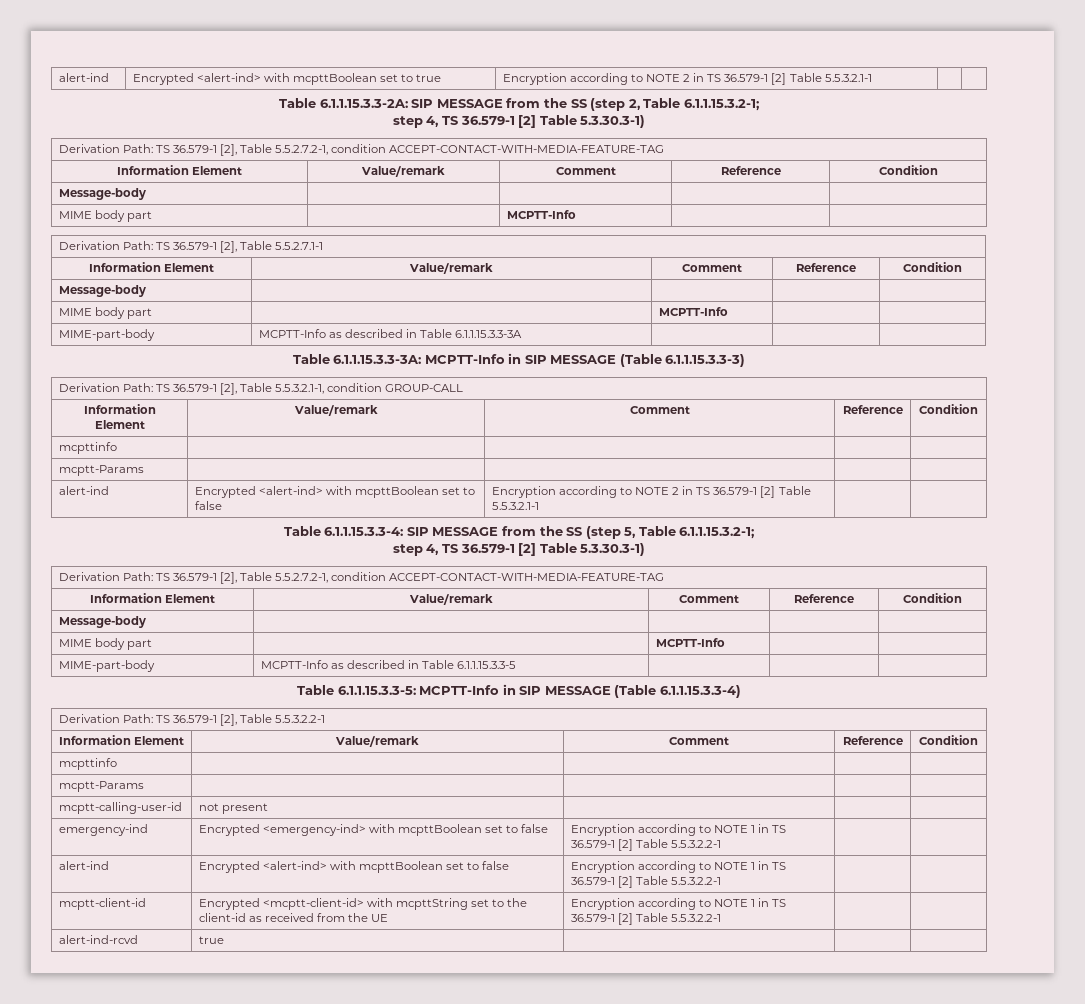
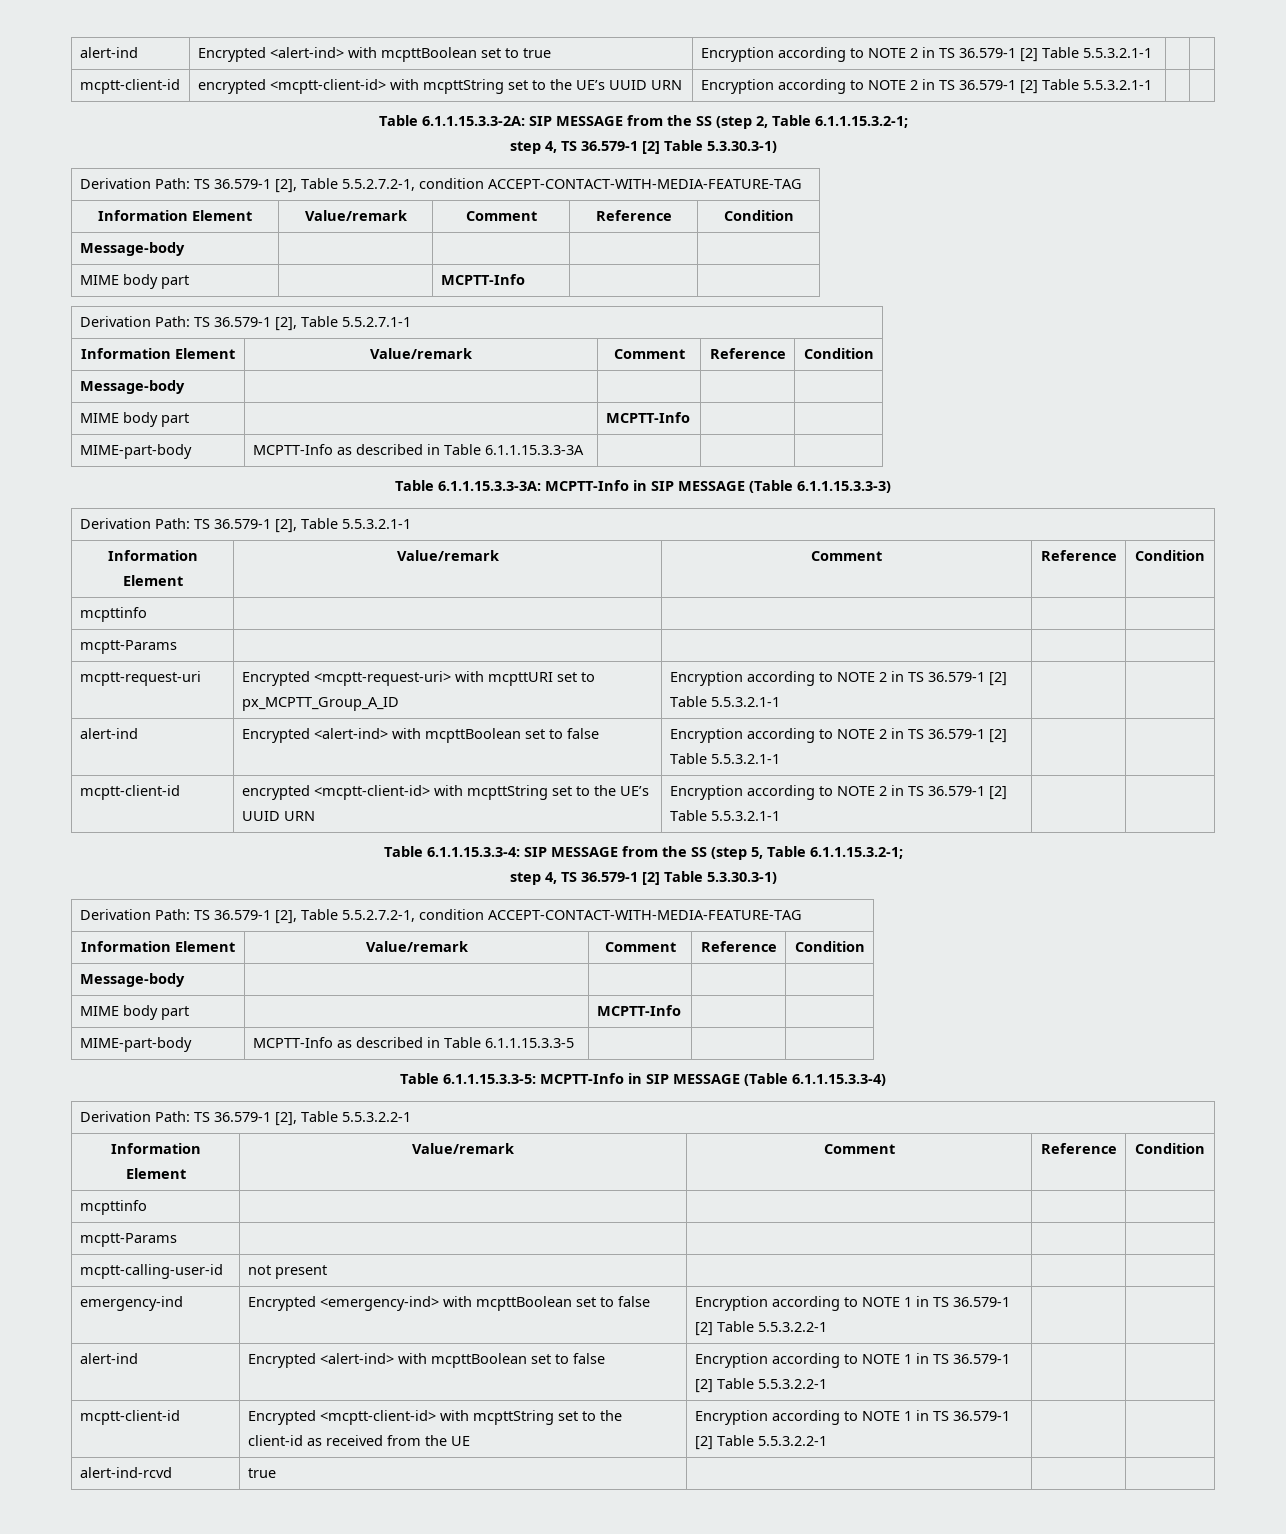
(872, 78) none -> [79,79,180,94] [197,79,682,94] [700,79,1152,94] // mcptt-client-id | encrypted <mcptt-client-id> with mcpttString set to the UE’s UUID URN | Encryption according to NOTE 2 in TS 36.579-1 [2] Table 5.5.3.2.1-1 | |
[275,383,464,394] [83,404,156,414] [94,420,145,429] [293,405,378,416] [629,406,690,414] [842,405,903,414] [919,404,978,414] [58,442,117,454] [58,465,144,476] 5.5.3.2.1-1, condition GROUP-CALL // Information Element | Value/remark | Comment | Reference | Condition // mcpttinfo | | | | // mcptt-Params | | | | -> [341,519,411,529] [107,550,198,561] [122,575,183,586] [396,550,499,561] [811,551,882,561] [1040,550,1117,561] [1135,550,1205,561] [79,607,147,622] [79,640,177,654] [79,671,201,686] [241,671,595,686] [241,697,399,711] [669,671,1007,686] [669,696,780,707] 5.5.3.2.1-1 // Information Element | Value/remark | Comment | Reference | Condition // mcpttinfo | | | | // mcptt-Params | | | | // mcptt-request-uri | Encrypted <mcptt-request-uri> with mcpttURI set to px_MCPTT_Group_A_ID | Encryption according to NOTE 2 in TS 36.579-1 [2] Table 5.5.3.2.1-1 | |
(539, 506) none -> [79,785,180,800] [241,785,649,800] [241,811,315,821] [669,785,1007,800] [669,810,780,821] // mcptt-client-id | encrypted <mcptt-client-id> with mcpttString set to the UE’s UUID URN | Encryption according to NOTE 2 in TS 36.579-1 [2] Table 5.5.3.2.1-1 | |

